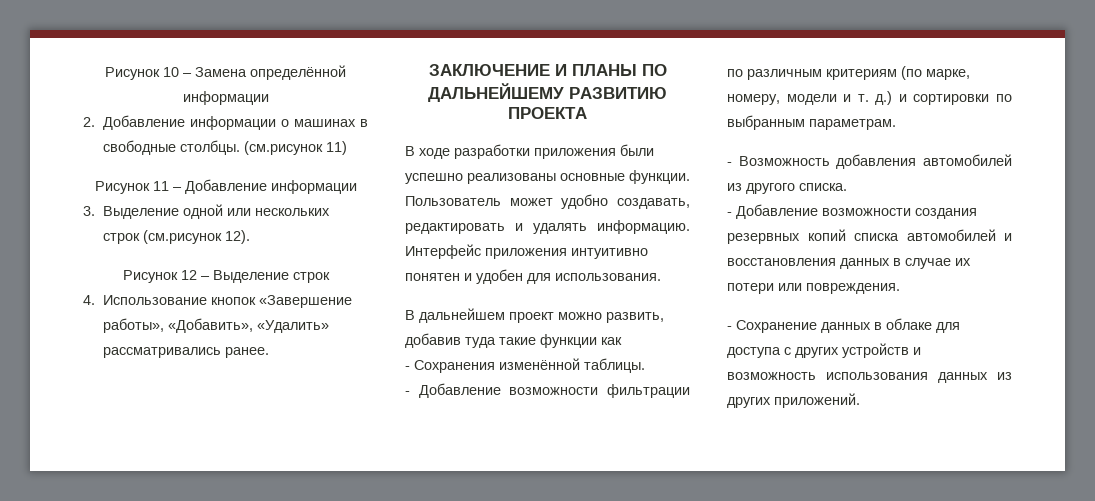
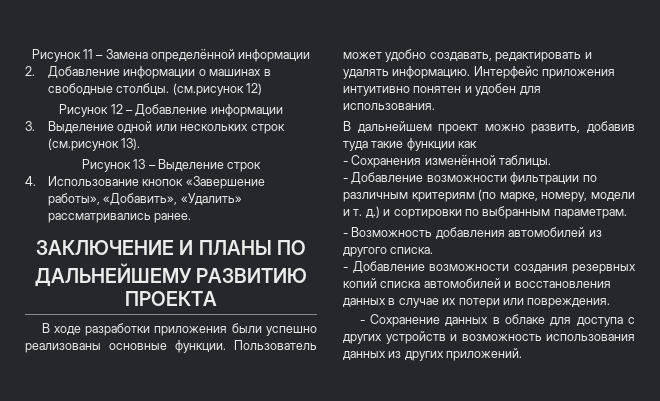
[105,67,179,80] Рисунок 10 -> [31,49,93,62] Рисунок 11
[325,141,347,155] [94,181,169,194] 11) // Рисунок 11 -> [246,83,263,95] [59,104,123,117] 12) // Рисунок 12
[224,230,250,244] [122,270,197,283] 12). // Рисунок 12 -> [121,138,141,150] [81,159,146,172] 13). // Рисунок 13

